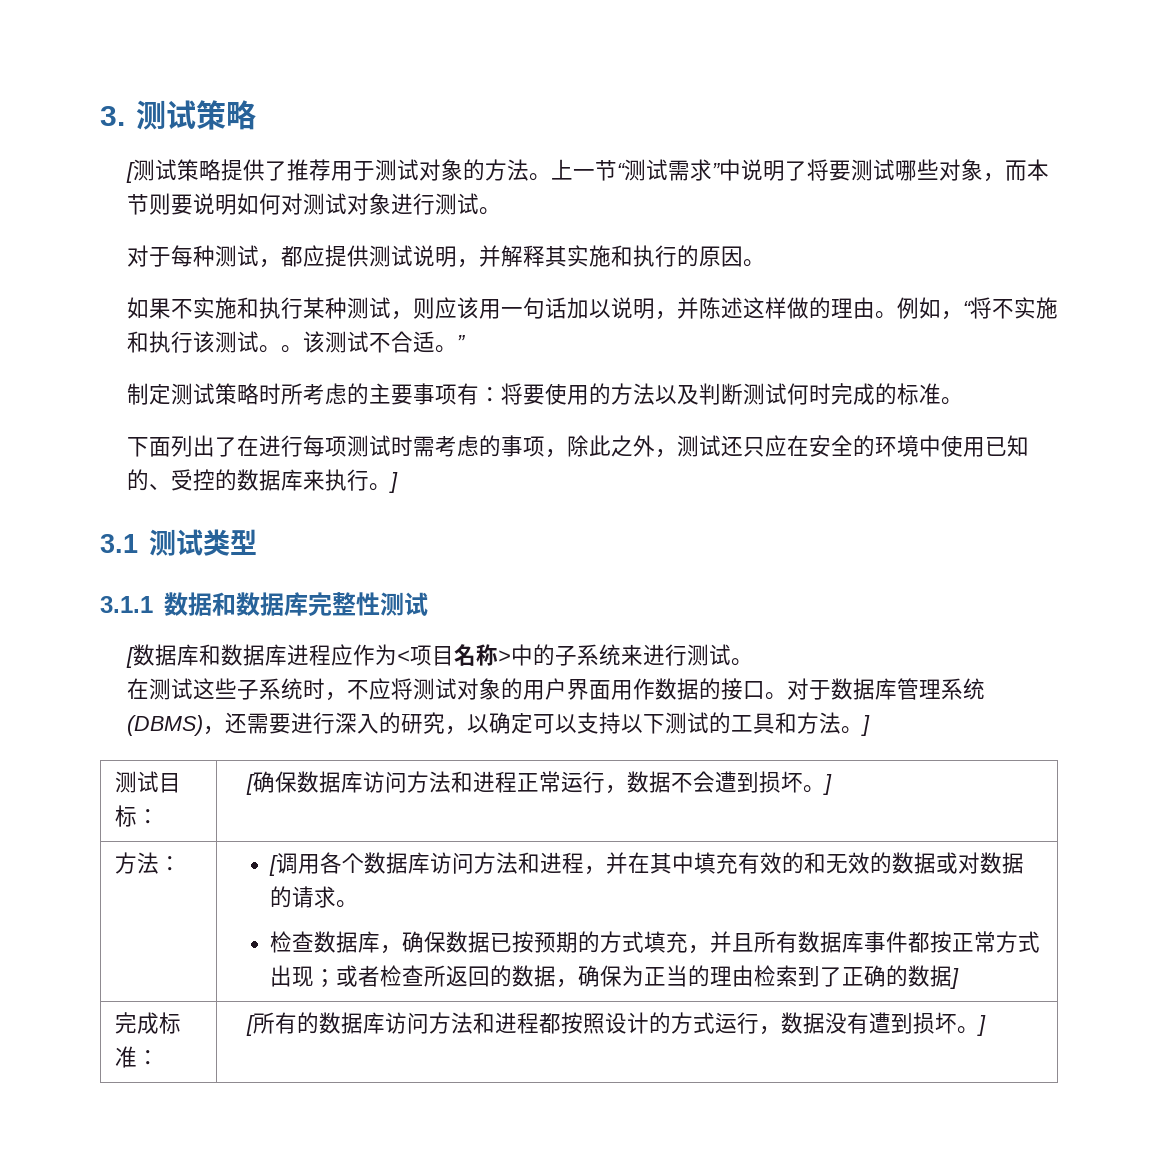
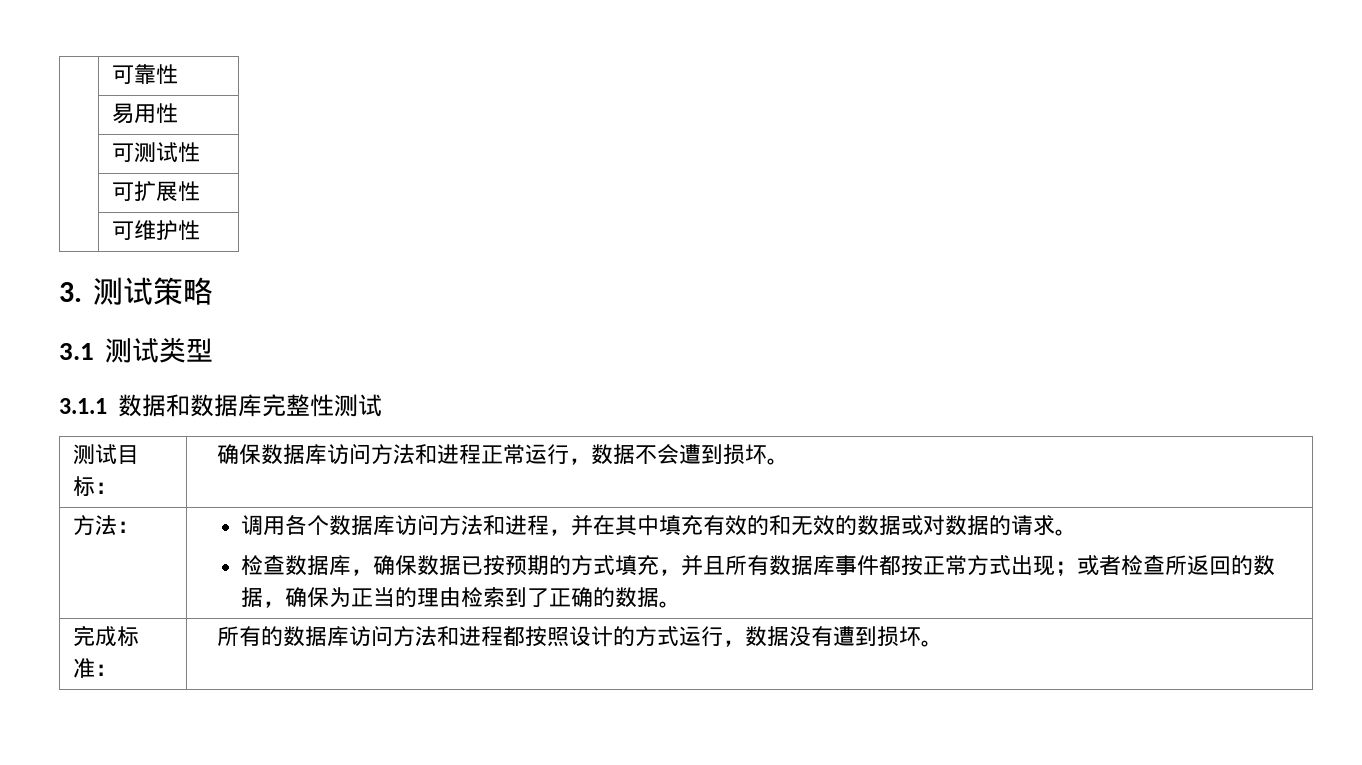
[100,100,256,130] [125,159,1049,183] [126,193,501,215] [126,245,765,268] [126,297,1058,320] [126,331,465,353] [126,383,963,405] [126,435,1029,458] [126,469,398,493] 3.测试策略 // [测试策略提供了推荐用于测试对象的方法。上一节“测试需求”中说明了将要测试哪些对象，而本节则要说明如何对测试对象进行测试。 // 对于每种测试，都应提供测试说明，并解释其实施和执行的原因。 // 如果不实施和执行某种测试，则应该用一句话加以说明，并陈述这样做的理由。例如，“将不实施和执行该测试。。该测试不合适。” // 制定测试策略时所考虑的主要事项有：将要使用的方法以及判断测试何时完成的标准。 // 下面列出了在进行每项测试时需考虑的事项，除此之外，测试还只应在安全的环境中使用已知的、受控的数据库来执行。] -> [112,64,179,84] [112,103,179,124] [112,142,201,163] [112,181,201,202] [112,220,201,240] [59,277,213,305] | 可靠性 // | 易用性 // | 可测试性 // | 可扩展性 // | 可维护性 // 3.测试策略
[125,644,753,668] [126,678,985,701] [126,712,870,736] // [数据库和数据库进程应作为<项目名称>中的子系统来进行测试。 // 在测试这些子系统时，不应将测试对象的用户界面用作数据的接口。对于数据库管理系统(DBMS)，还需要进行深入的研究，以确定可以支持以下测试的工具和方法。] -> (382, 405) none
[245,774,255,795] [ -> (118, 488) none
[822,774,832,795] ] -> (790, 461) none
[269,855,279,876] [ -> (140, 527) none
[950,968,960,989] ] -> [659,601,682,608] 。
[245,1015,255,1036] [ -> (118, 670) none
[976,1015,986,1036] ] -> (944, 643) none

